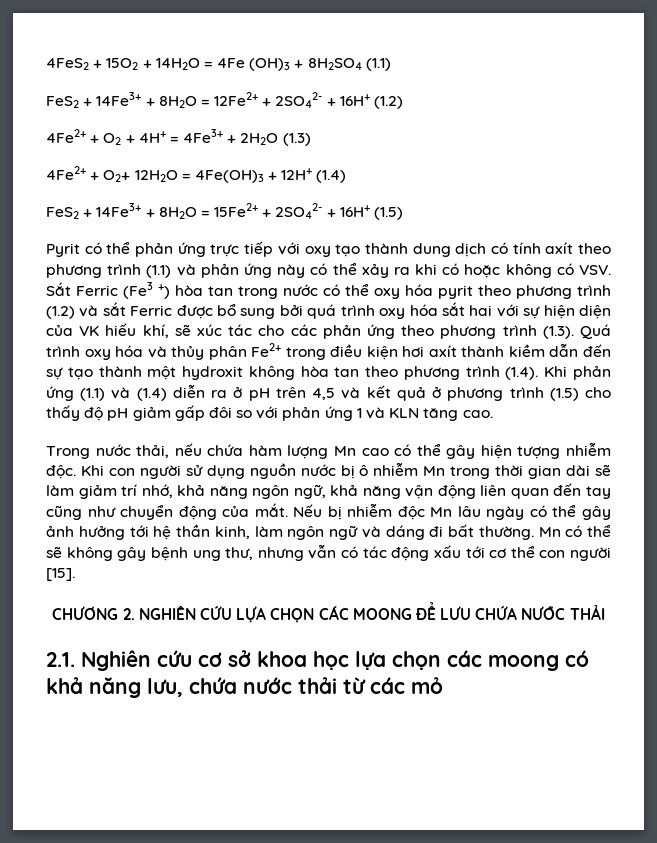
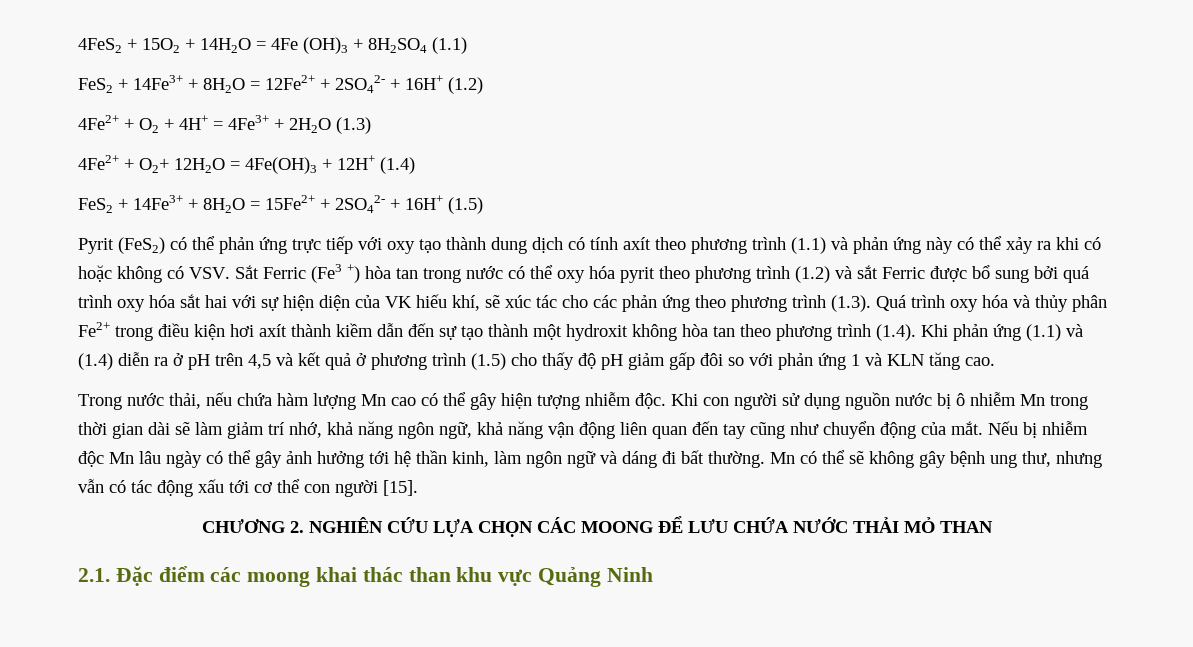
(80, 250) none -> [118,237,165,254] (FeS2)
(605, 612) none -> [903,517,993,533] MỎ THAN
[81,650,589,671] [46,677,443,698] Nghiên cứu cơ sở khoa học lựa chọn các moong có khả năng lưu, chứa nước thải từ các mỏ -> [115,566,653,587] Đặc điểm các moong khai thác than khu vực Quảng Ninh

